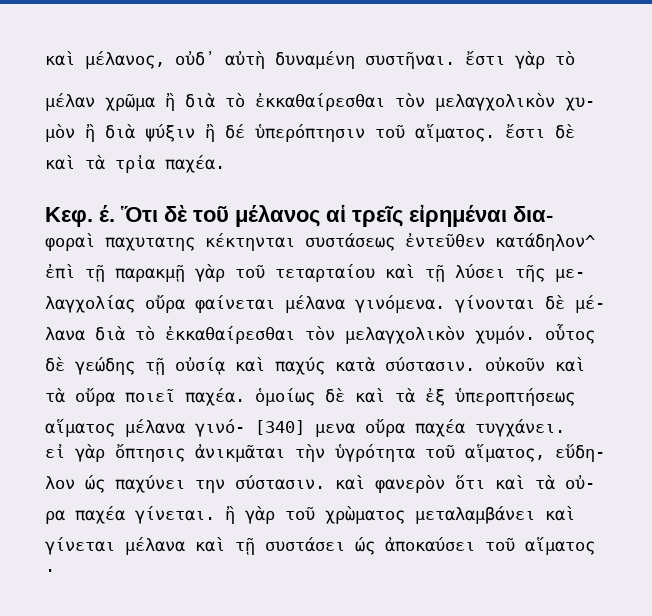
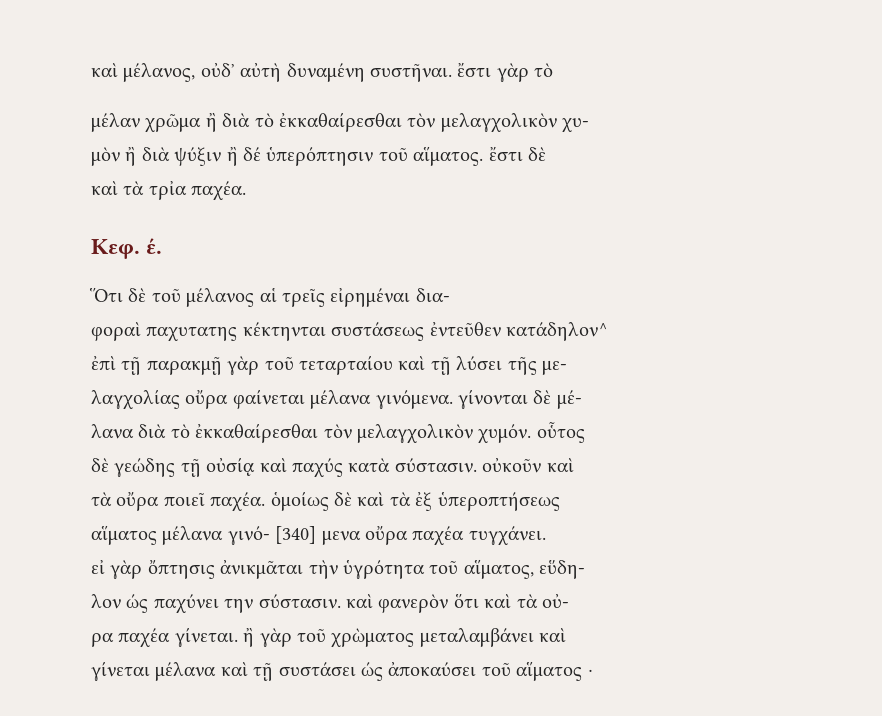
(115, 213) none -> (163, 246) //

